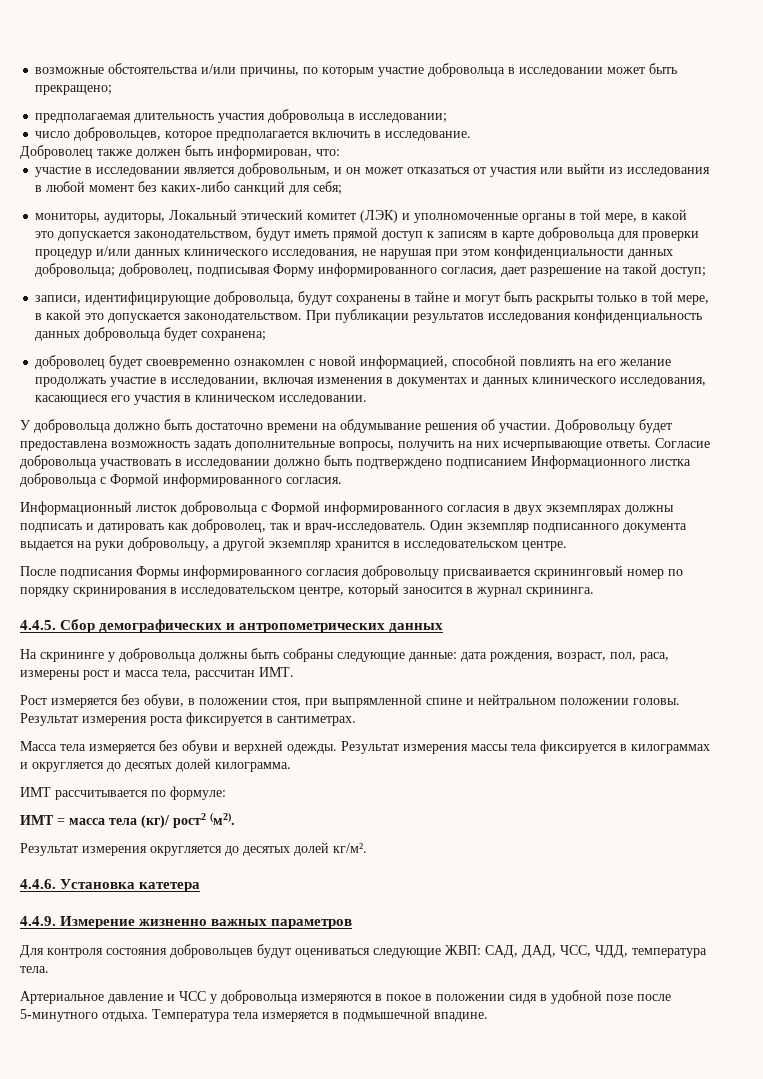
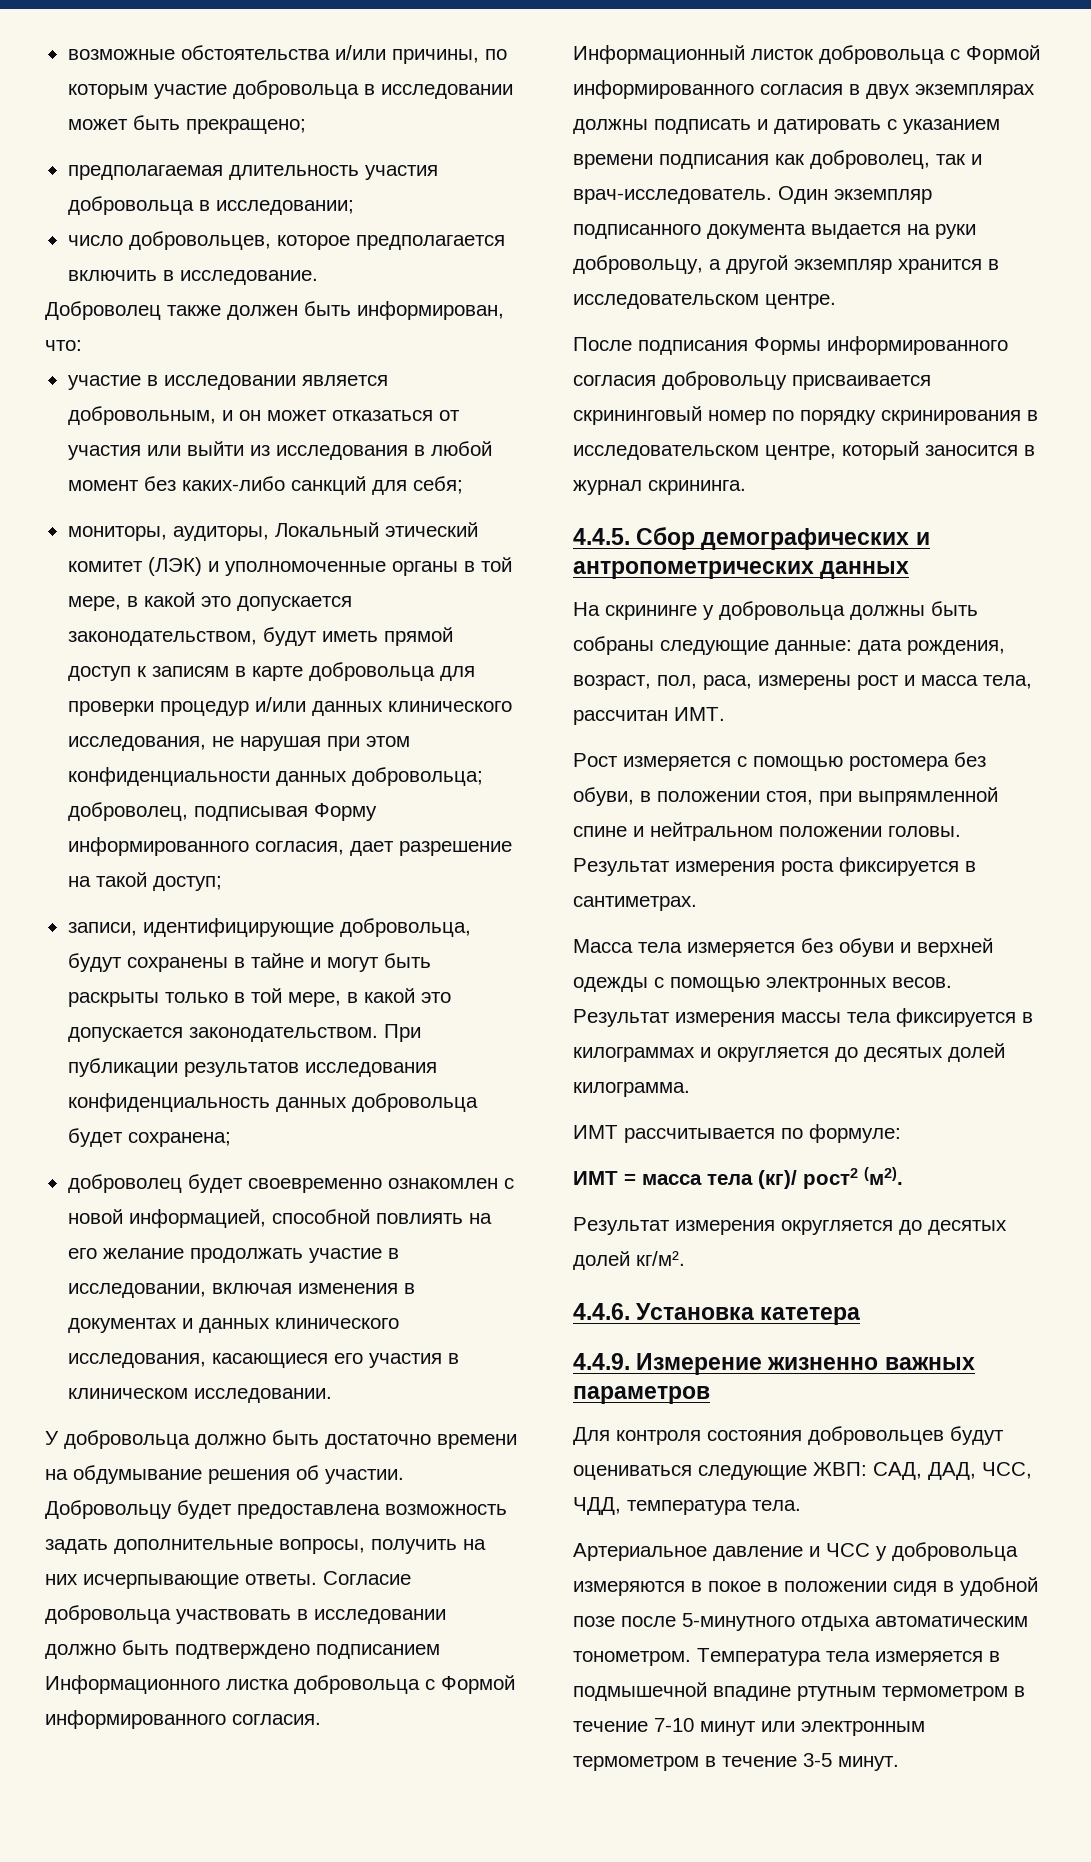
(164, 528) none -> [887,119,1000,134] [573,154,769,169] с указанием времени подписания
(118, 703) none -> [737,756,949,771] с помощью ростомера
[287,744,337,754] одежды. -> [573,977,952,992] одежды с помощью электронных весов.
[102,1012,148,1022] отдыха. -> [801,1616,1028,1631] [573,1651,691,1666] отдыха автоматическим тонометром.
[434,1012,488,1022] впадине. -> [713,1686,1025,1701] [573,1718,925,1736] [573,1753,899,1771] впадине ртутным термометром в течение 7-10 минут или электронным термометром в течение 3-5 минут.

